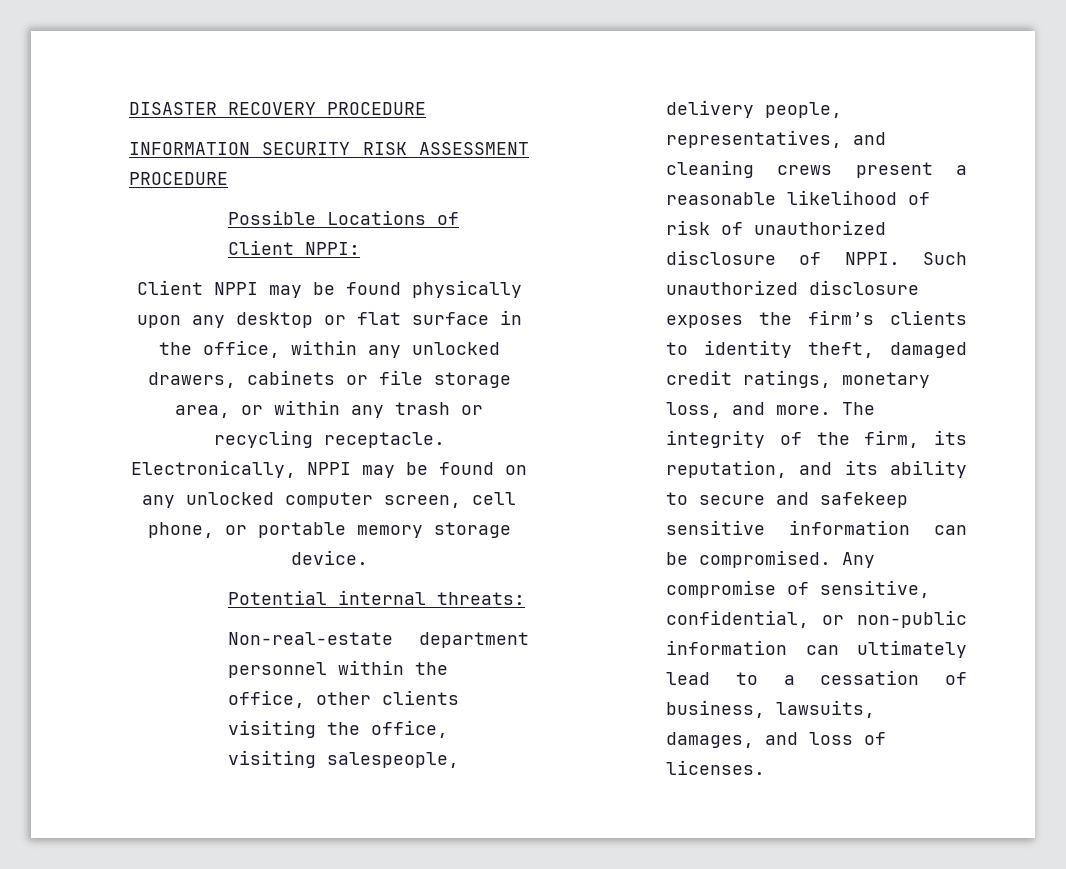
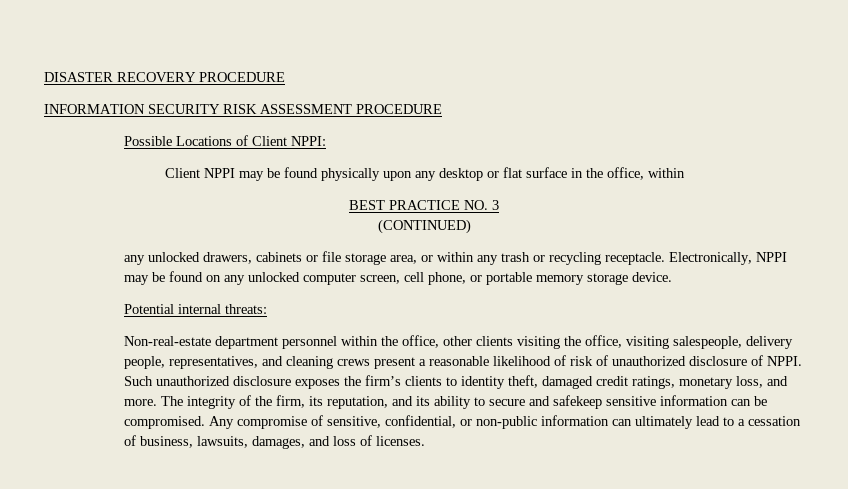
(357, 347) none -> [349,200,499,210] [377,219,471,234] // BEST PRACTICE NO. 3 // (CONTINUED) //

